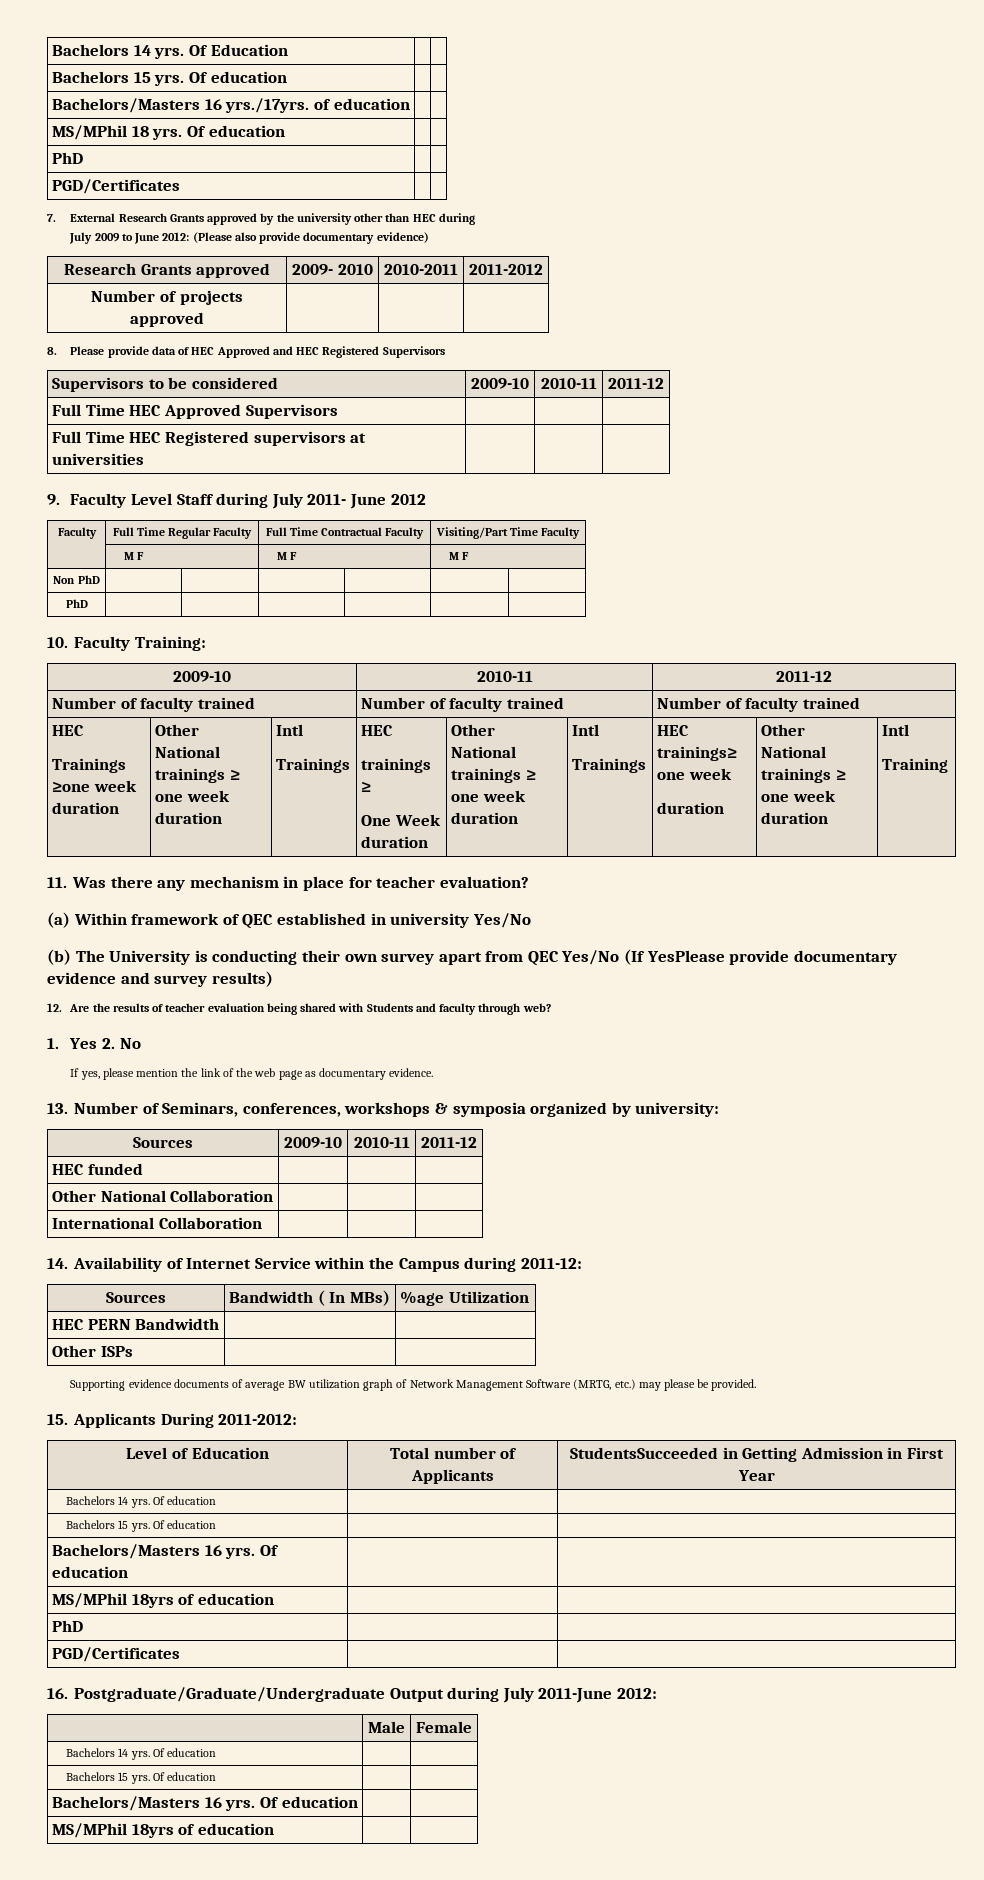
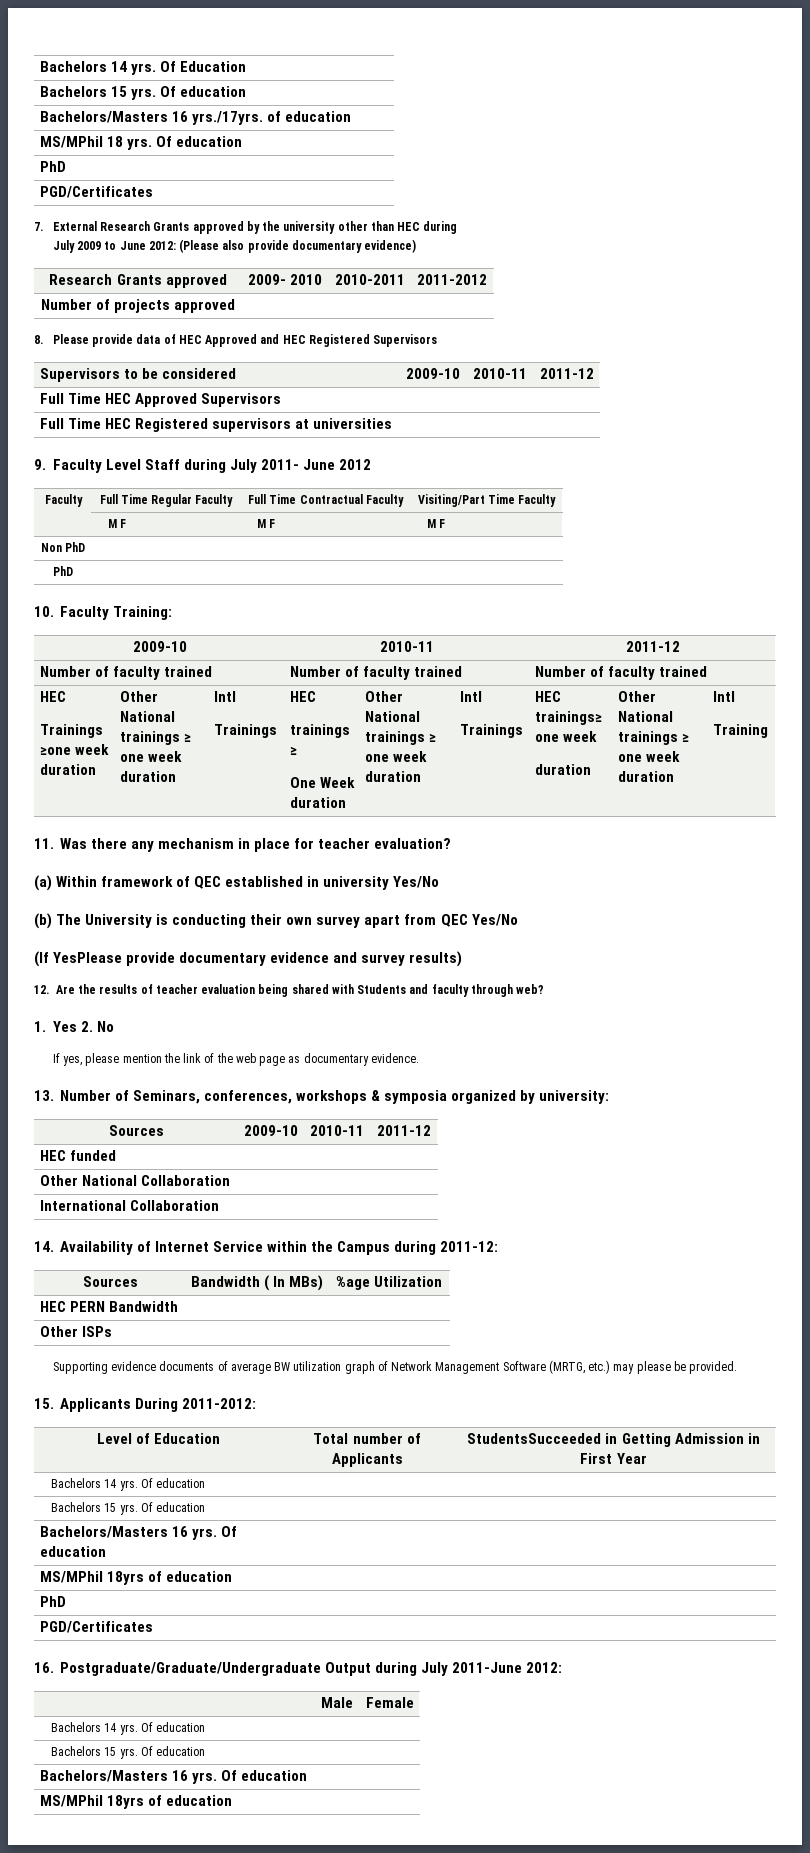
(620, 957) none -> (518, 920) //

